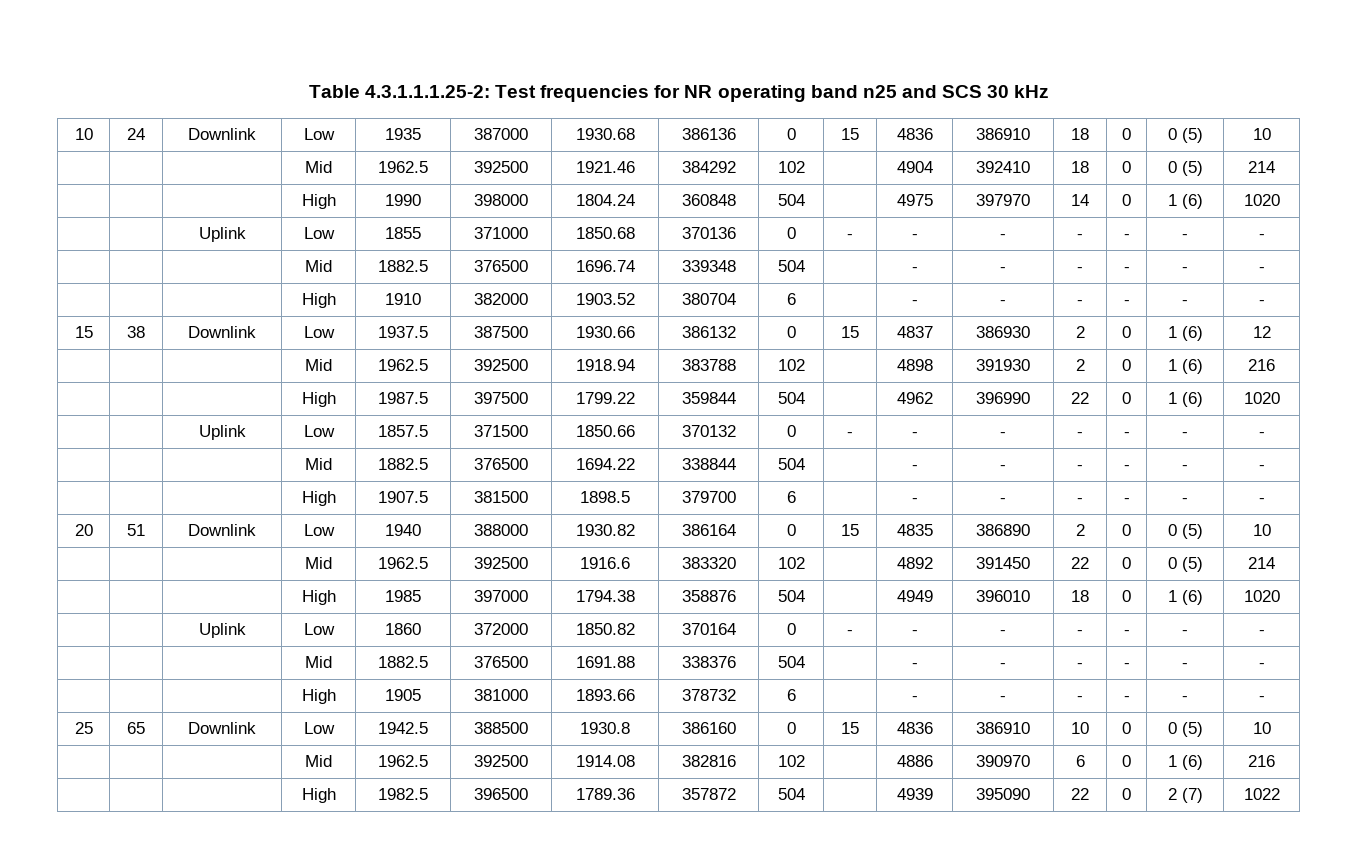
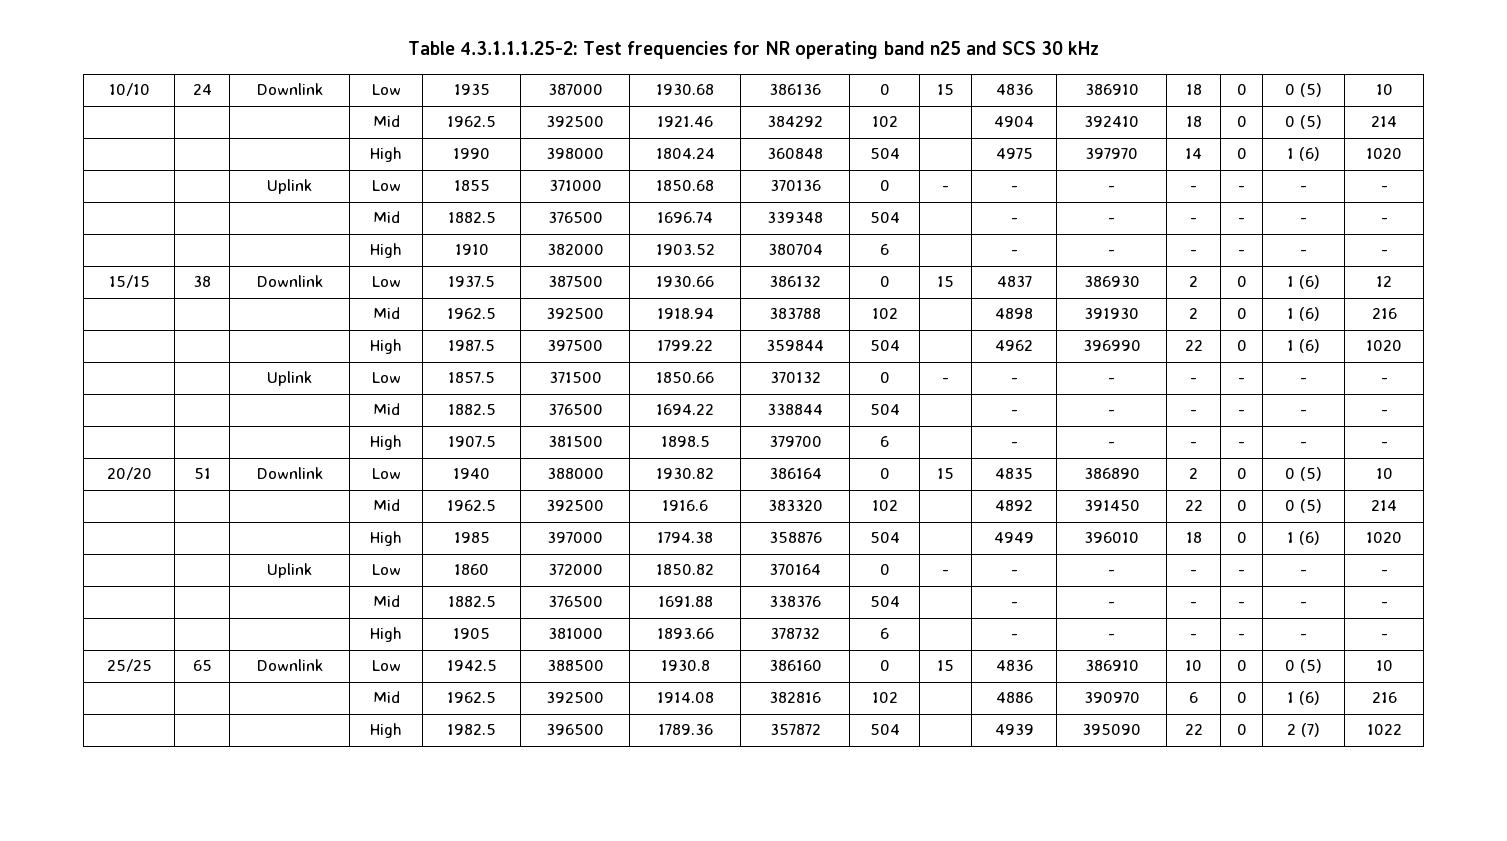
[74,128,93,140] 10 -> [108,83,150,96] 10/10
[74,326,93,338] 15 -> [108,275,150,288] 15/15
[74,524,93,536] 20 -> [106,467,152,480] 20/20
[74,722,93,734] 25 -> [106,659,152,672] 25/25

